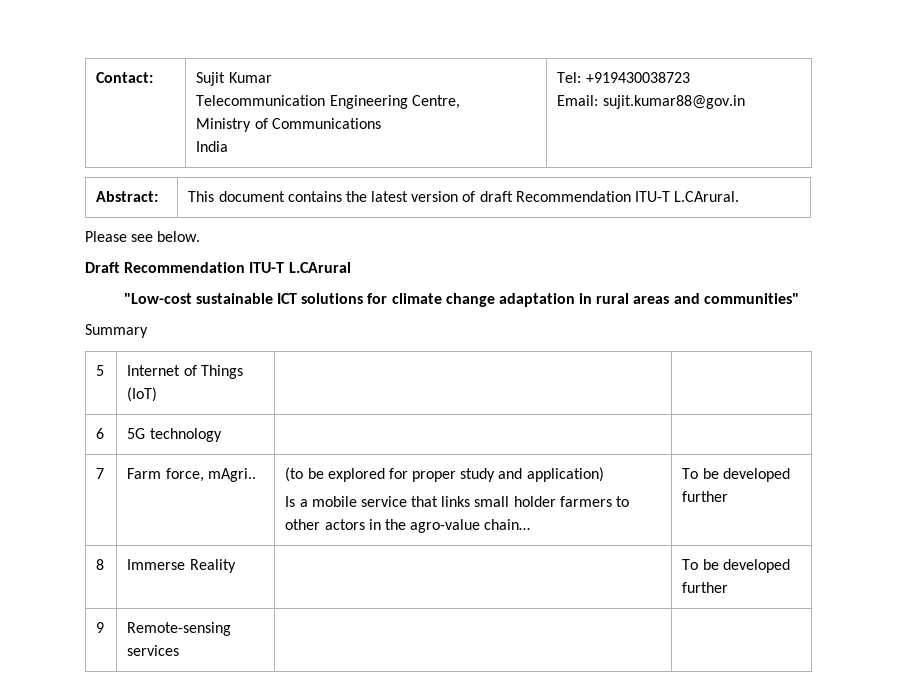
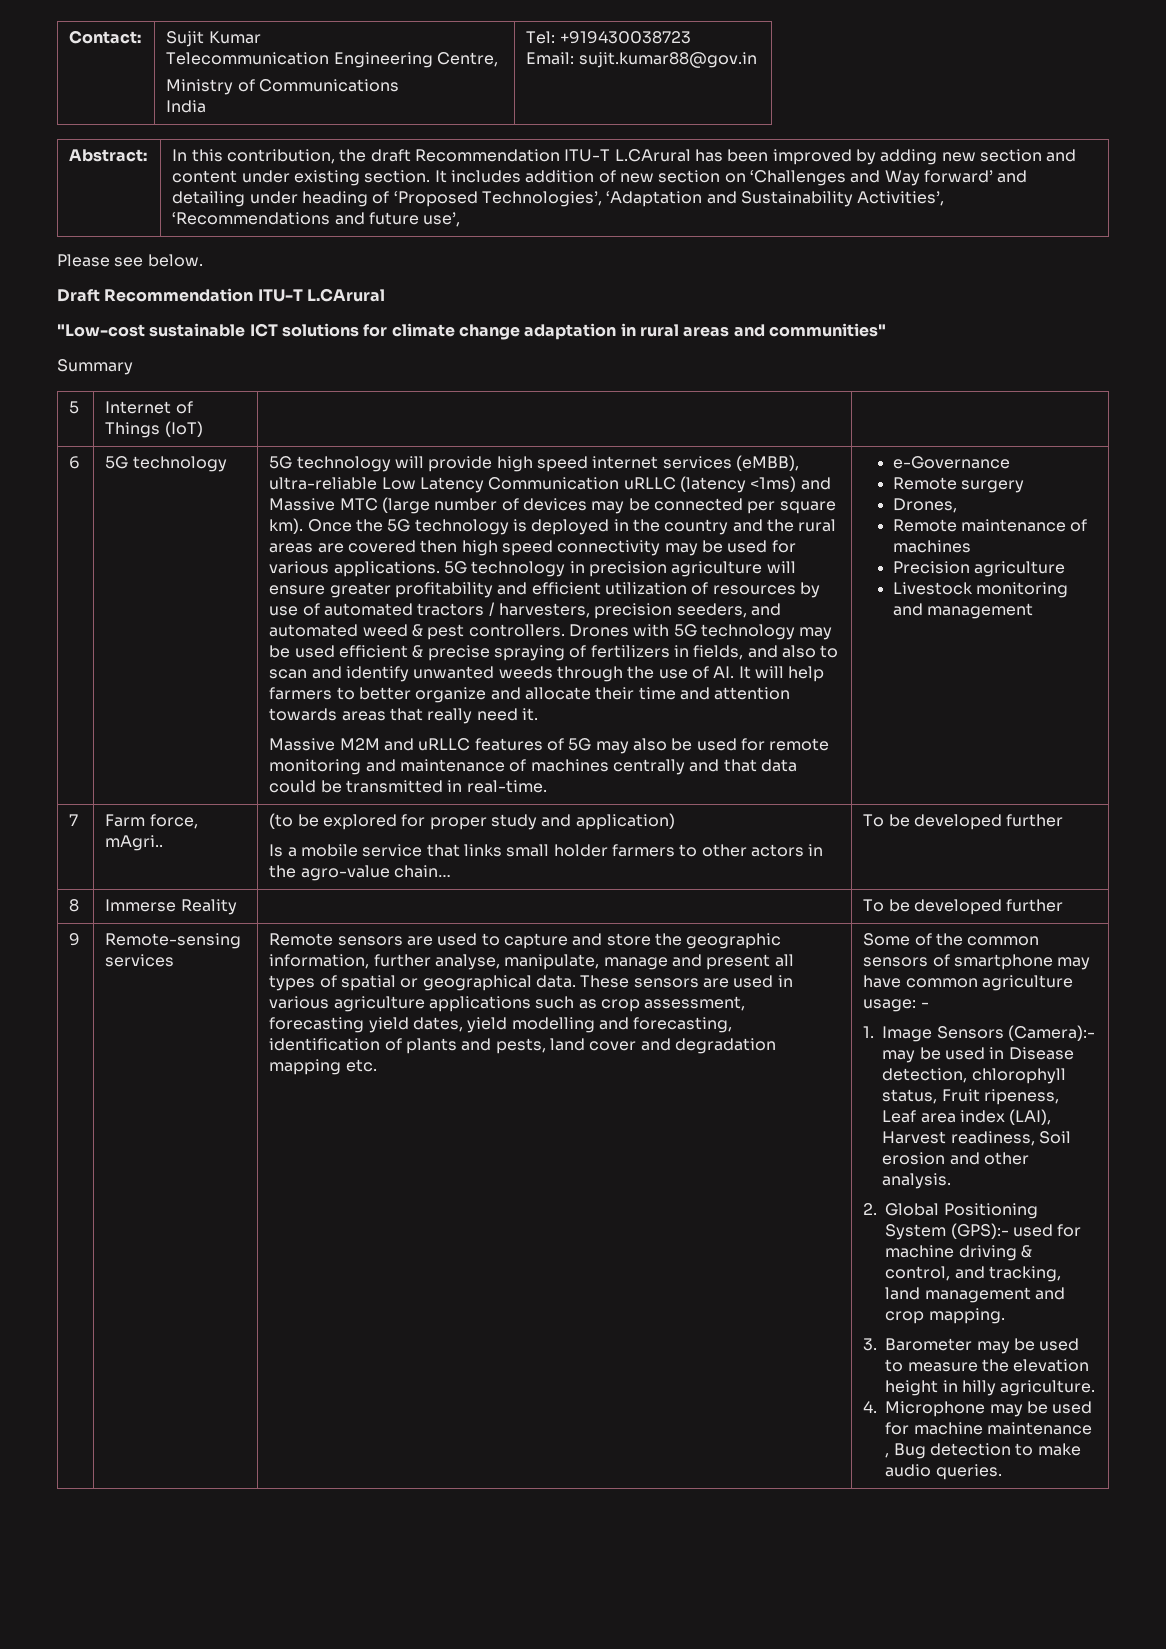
[188,191,740,202] This document contains the latest version of draft Recommendation ITU-T L.CArural. -> [172,149,1077,165] [172,170,1028,186] [172,191,945,207] [172,212,461,227] In this contribution, the draft Recommendation ITU-T L.CArural has been improved by adding new section and content under existing section. It includes addition of new section on ‘Challenges and Way forward’ and detailing under heading of ‘Proposed Technologies’, ‘Adaptation and Sustainability Activities’, ‘Recommendations and future use’,
(222, 435) | -> [269,455,799,472] [269,476,831,493] [269,497,836,514] [269,518,837,535] [269,540,796,556] [269,561,796,577] [269,582,820,598] [269,602,781,619] [269,624,833,640] [269,645,839,661] [269,666,825,682] [269,687,791,703] [269,708,538,724] [269,738,830,754] [269,759,797,775] [269,780,547,793] [892,456,1010,469] [892,477,1025,493] [892,498,957,513] [892,519,1088,532] [892,540,971,553] [892,561,1066,577] [892,582,1069,598] [892,603,1034,619] 5G technology will provide high speed internet services (eMBB), ultra-reliable Low Latency Communication uRLLC (latency <1ms) and Massive MTC (large number of devices may be connected per square km). Once the 5G technology is deployed in the country and the rural areas are covered then high speed connectivity may be used for various applications. 5G technology in precision agriculture will ensure greater profitability and efficient utilization of resources by use of automated tractors / harvesters, precision seeders, and automated weed & pest controllers. Drones with 5G technology may be used efficient & precise spraying of fertilizers in fields, and also to scan and identify unwanted weeds through the use of AI. It will help farmers to better organize and allocate their time and attention towards areas that really need it. // Massive M2M and uRLLC features of 5G may also be used for remote monitoring and maintenance of machines centrally and that data could be transmitted in real-time. | e-Governance // Remote surgery // Drones, // Remote maintenance of machines // Precision agriculture // Livestock monitoring and management
(180, 650) | -> [269,933,782,949] [269,954,794,970] [269,975,793,991] [269,996,746,1012] [269,1017,733,1033] [269,1038,776,1054] [269,1059,377,1075] [863,933,1040,946] [863,954,1091,970] [863,975,1073,991] [863,999,929,1012] [863,1025,1095,1042] [882,1047,1074,1063] [882,1068,1066,1084] [882,1089,1059,1105] [882,1109,1052,1125] [882,1131,1071,1146] [882,1152,1029,1165] [882,1173,952,1189] [863,1203,1038,1219] [885,1223,1082,1240] [885,1245,1032,1261] [885,1266,1061,1282] [885,1287,1065,1303] [885,1308,1005,1324] [863,1338,1080,1354] [885,1359,1090,1372] [885,1380,1096,1396] [863,1401,1093,1417] [885,1422,1092,1435] [885,1443,1081,1459] [885,1464,1002,1480] Remote sensors are used to capture and store the geographic information, further analyse, manipulate, manage and present all types of spatial or geographical data. These sensors are used in various agriculture applications such as crop assessment, forecasting yield dates, yield modelling and forecasting, identification of plants and pests, land cover and degradation mapping etc. | Some of the common sensors of smartphone may have common agriculture usage: - // 1. Image Sensors (Camera):- may be used in Disease detection, chlorophyll status, Fruit ripeness, Leaf area index (LAI), Harvest readiness, Soil erosion and other analysis. // 2. Global Positioning System (GPS):- used for machine driving & control, and tracking, land management and crop mapping. // 3. Barometer may be used to measure the elevation height in hilly agriculture. // 4. Microphone may be used for machine maintenance , Bug detection to make audio queries.

